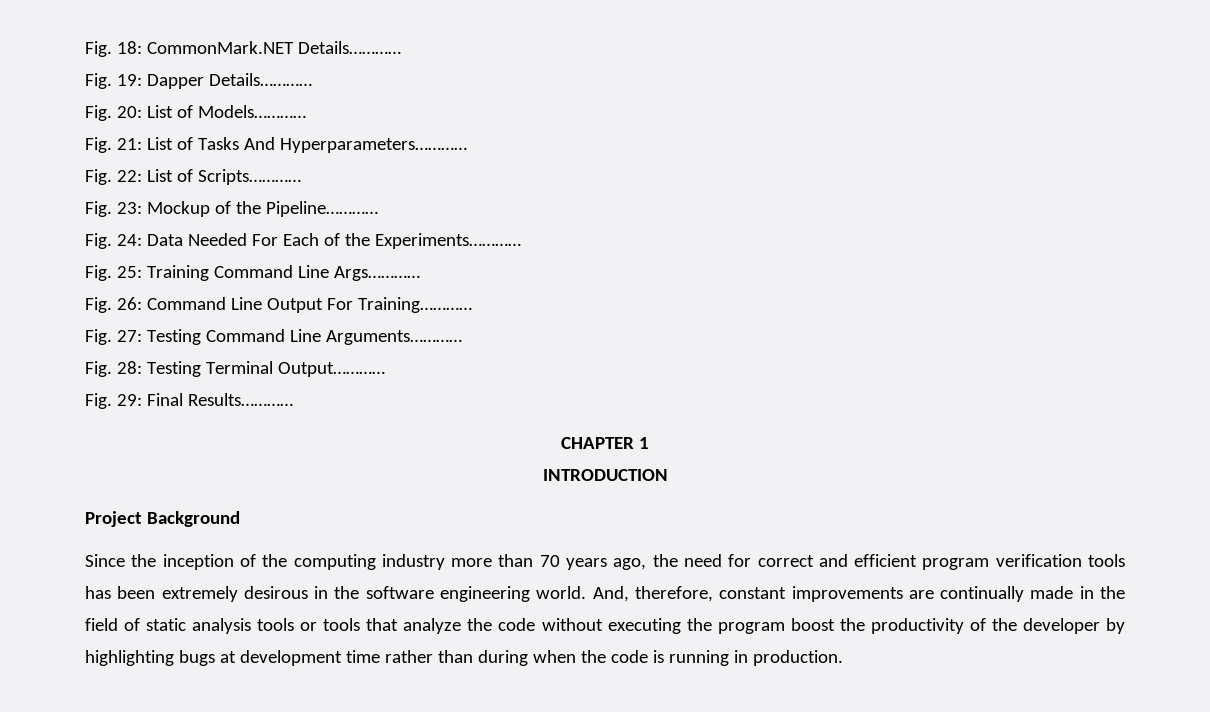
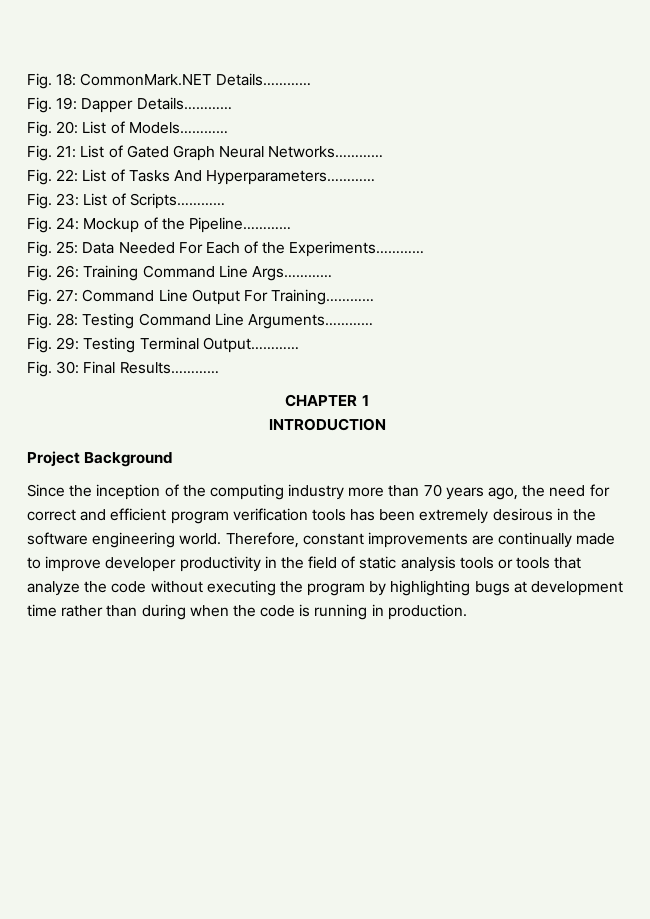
(193, 143) none -> [126,145,384,161] [27,169,125,185] Gated Graph Neural Networks………… // Fig. 22: List of
[116,170,142,182] 22: -> [56,193,80,206] 23:
[116,202,142,214] 23: -> [56,217,80,230] 24:
[116,234,142,246] 24: -> [56,241,79,254] 25:
[116,266,142,278] 25: -> [56,265,80,278] 26:
[116,297,142,310] 26: -> [56,289,79,302] 27:
[116,330,142,342] 27: -> [56,313,79,326] 28:
[116,361,142,374] 28: -> [56,337,80,350] 29:
[116,394,142,406] 29: -> [56,361,80,374] 30:
[592,586,713,602] And, therefore, -> [225,532,299,548] Therefore,
(1074, 592) none -> [27,556,261,572] to improve developer productivity
[790,618,1100,634] boost the productivity of the developer -> (366, 589) none

